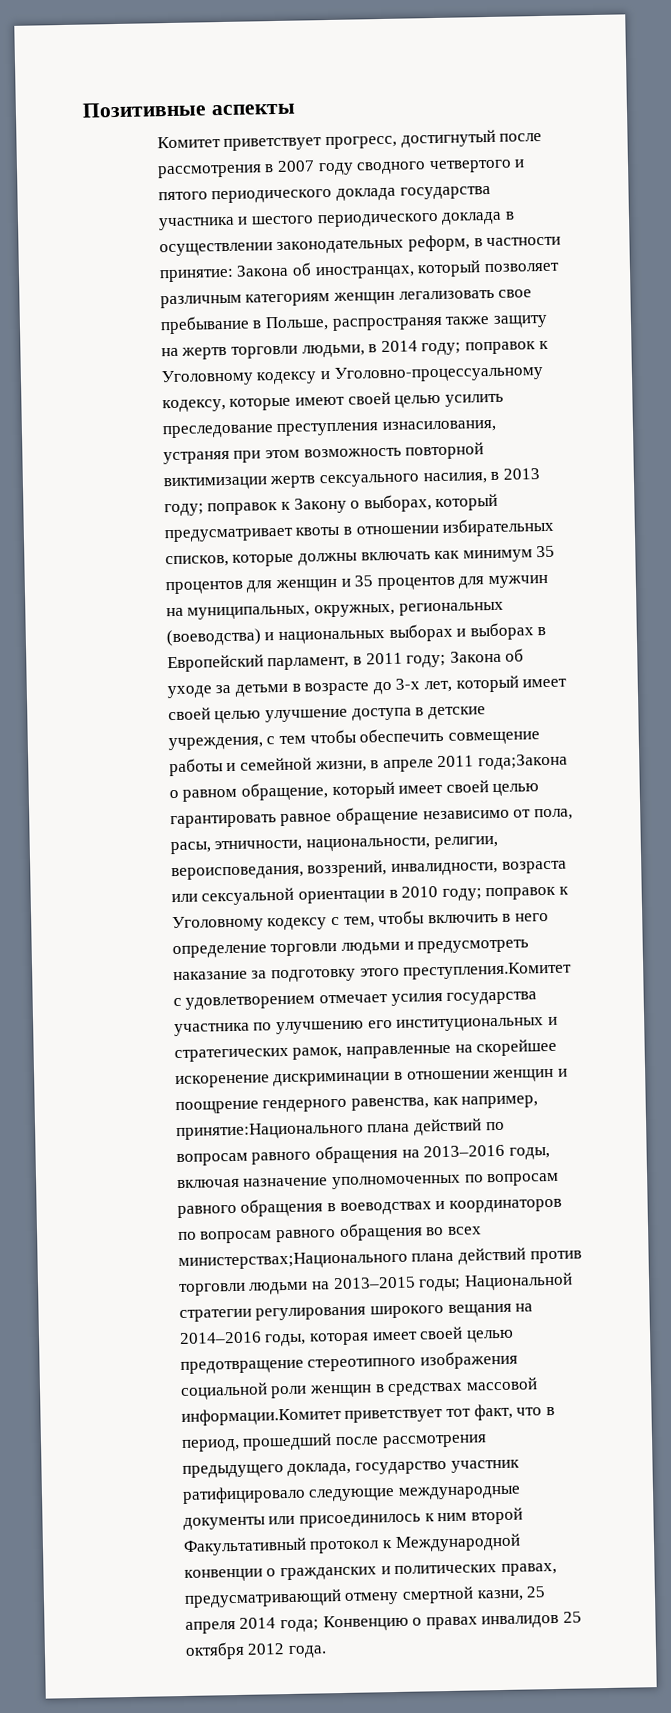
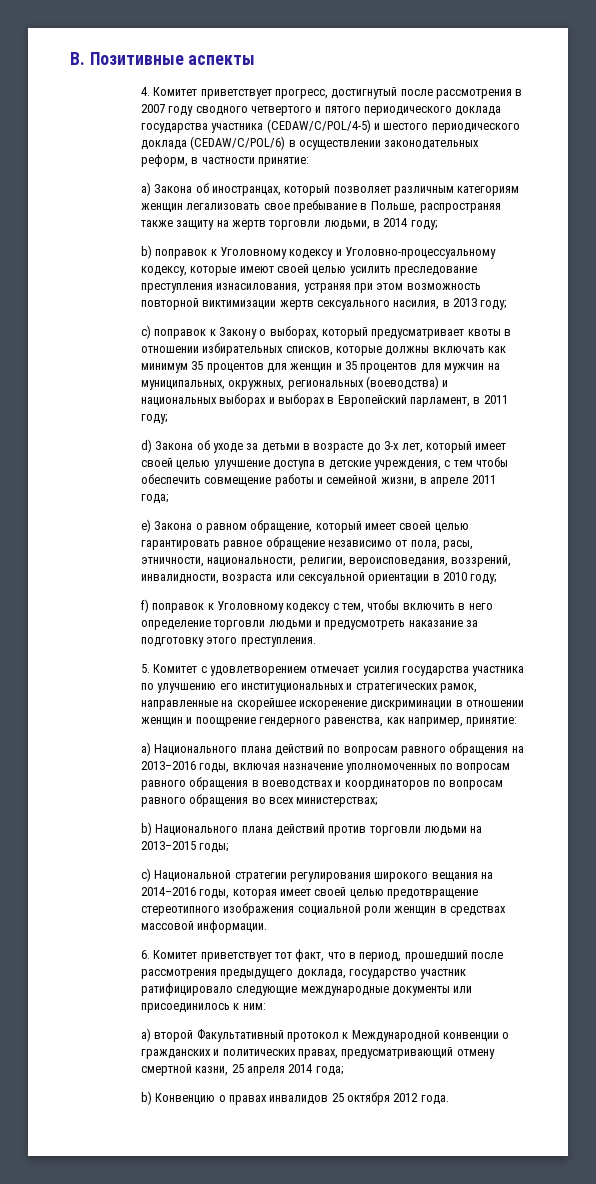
(82, 109) none -> [70,52,85,65] B.
(295, 109) none -> [140,87,150,96] 4.
(235, 223) none -> [266,119,371,133] (CEDAW/C/POL/4-5)
(503, 218) none -> [190,136,286,150] (CEDAW/C/POL/6)
(234, 275) none -> [140,182,151,196] // a)
(462, 349) none -> [140,245,152,259] // b)
(204, 510) none -> [140,325,151,339] // c)
(447, 661) none -> [140,439,152,453] // d)
[478,753,569,771] года;Закона -> [140,494,168,504] [140,519,193,533] года; // e) Закона
(482, 895) none -> [140,599,149,613] // f)
[403,961,573,980] преступления.Комитет -> [240,637,316,647] [140,664,198,673] преступления. // 5. Комитет
[175,1121,364,1141] принятие:Национального -> [466,717,518,727] [140,742,238,756] принятие: // a) Национального
[177,1250,408,1271] министерствах;Национального -> [296,797,378,807] [140,822,239,836] министерствах; // b) Национального
(462, 1285) none -> [140,868,151,882] // c)
[180,1406,342,1427] информации.Комитет -> [197,920,268,933] [140,950,198,959] информации. // 6. Комитет
[437,1512,468,1522] ним -> [242,1003,266,1010] [140,1028,151,1042] ним: // a)
(320, 1626) none -> [140,1091,152,1105] // b)

